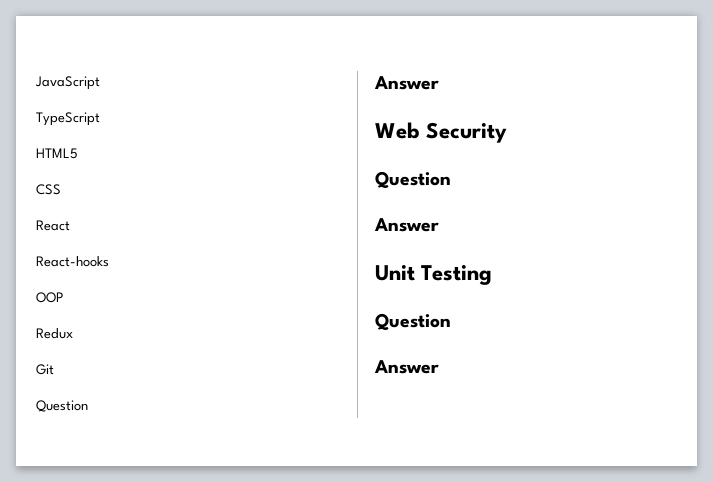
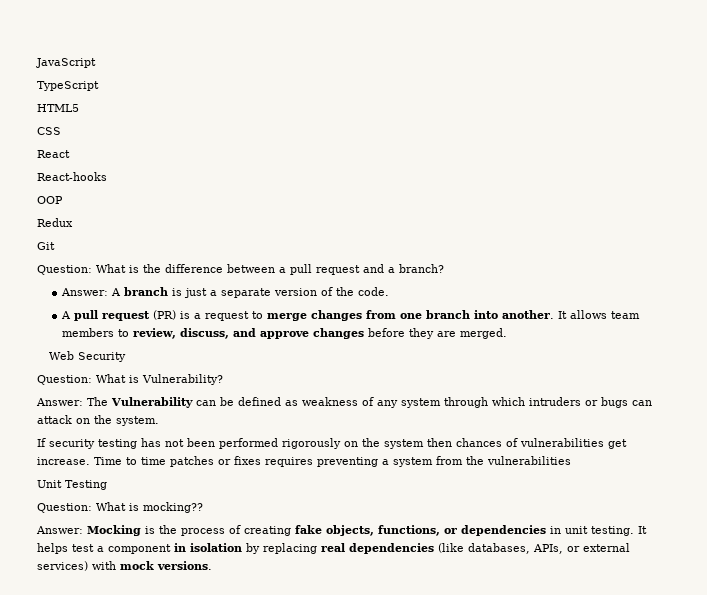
[36,400,88,412] [374,76,439,90] [375,122,508,143] [375,171,451,189] [374,218,439,232] [375,265,493,285] [375,313,451,331] [374,360,439,374] Question // Answer // Web Security // Question // Answer // Unit Testing // Question // Answer -> [37,264,444,275] [60,287,389,298] [60,310,640,321] [61,328,507,339] [49,351,127,362] [37,374,223,385] [36,397,652,408] [37,415,159,426] [37,438,627,449] [37,456,571,467] [37,480,107,490] [37,502,203,513] [36,525,647,536] [37,543,630,554] [37,561,212,571] Question: What is the difference between a pull request and a branch? // Answer: A branch is just a separate version of the code. // A pull request (PR) is a request to merge changes from one branch into another. It allows team members to review, discuss, and approve changes before they are merged. // Web Security // Question: What is Vulnerability? // Answer: The Vulnerability can be defined as weakness of any system through which intruders or bugs can attack on the system. // If security testing has not been performed rigorously on the system then chances of vulnerabilities get increase. Time to time patches or fixes requires preventing a system from the vulnerabilities // Unit Testing // Question: What is mocking?? // Answer: Mocking is the process of creating fake objects, functions, or dependencies in unit testing. It helps test a component in isolation by replacing real dependencies (like databases, APIs, or external services) with mock versions.

